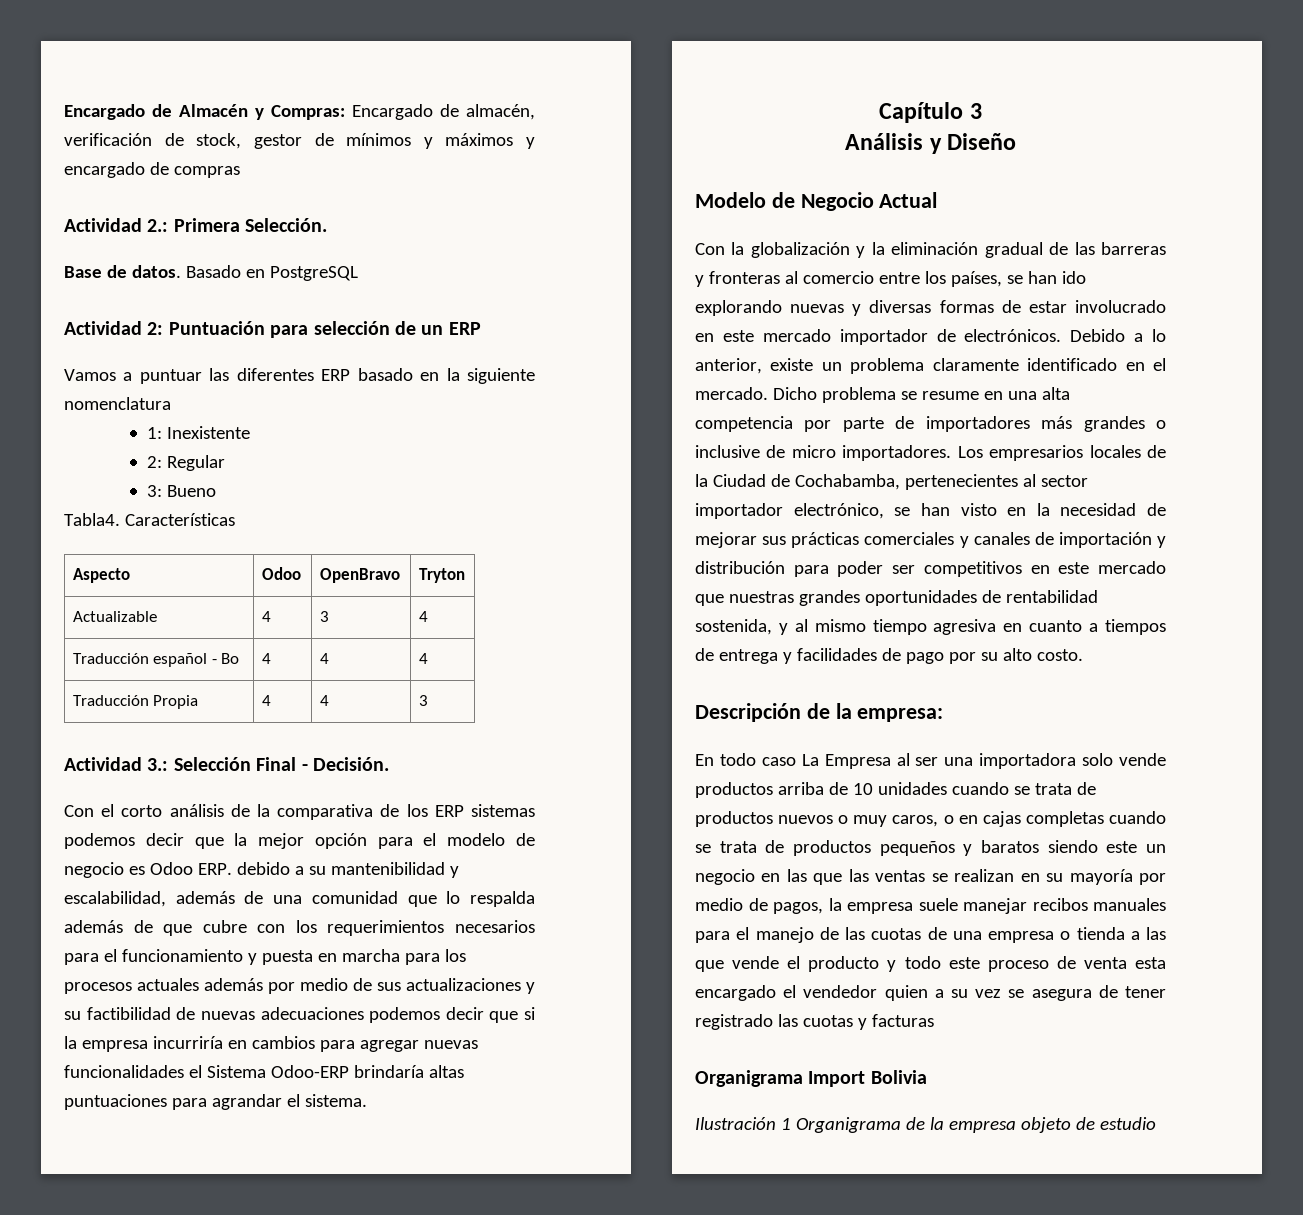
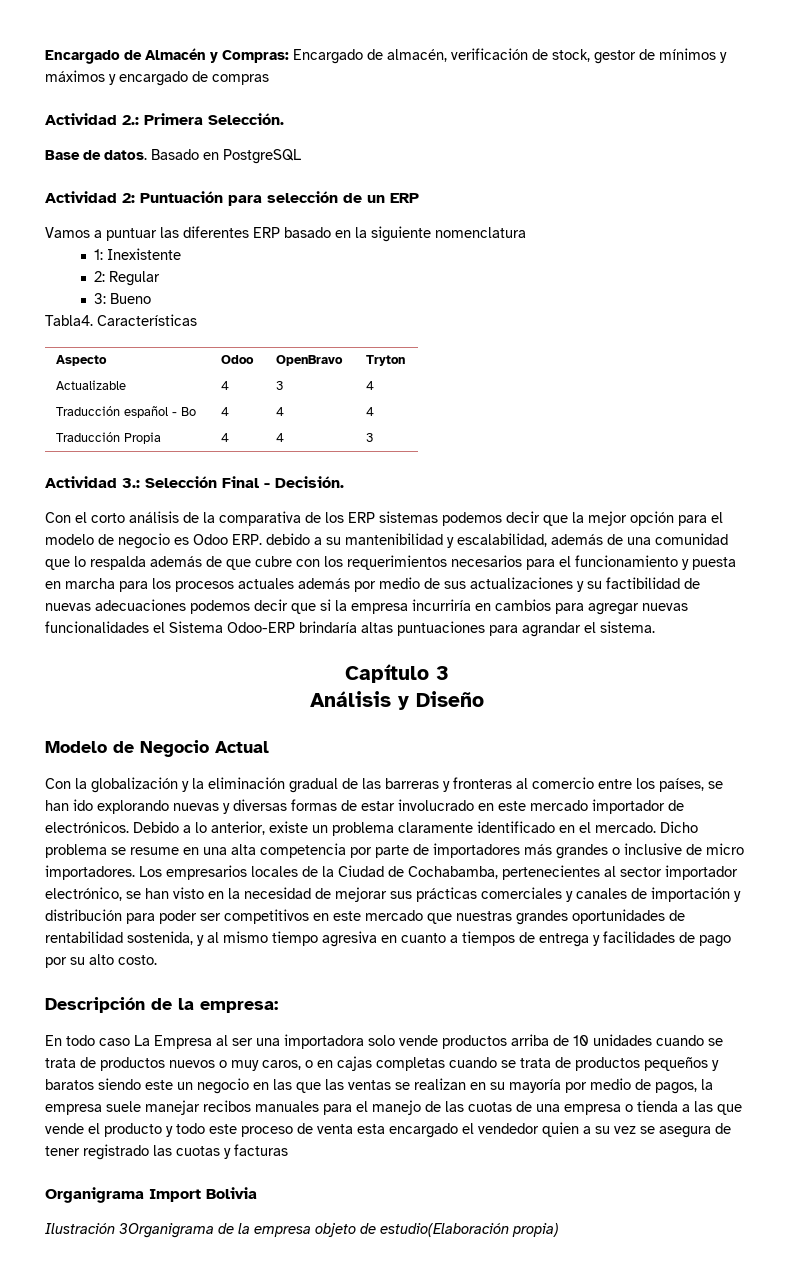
[780,1117,901,1133] 1 Organigrama -> [119,1223,214,1238] 3Organigrama
[1099,1117,1156,1130] estudio -> [380,1223,559,1237] estudio(Elaboración propia)

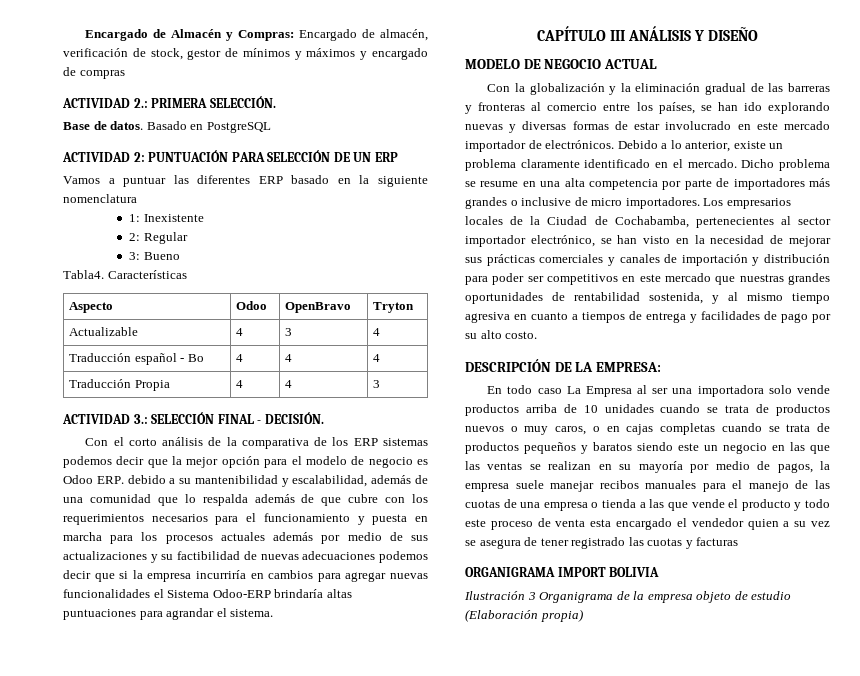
[45,113,284,125] Actividad 2.: Primera Selección. -> [62,96,276,108] ACTIVIDAD 2.: PRIMERA SELECCIÓN.
[45,191,385,206] Actividad 2: Puntuación para selección de un -> [62,150,372,162] ACTIVIDAD 2: PUNTUACIÓN PARA SELECCIÓN DE UN
[45,476,344,488] Actividad 3.: Selección Final - Decisión. -> [62,412,324,424] ACTIVIDAD 3.: SELECCIÓN FINAL - DECISIÓN.
[345,664,449,683] [310,691,484,710] [45,740,269,757] Capítulo 3 // Análisis y Diseño // Modelo de Negocio Actual -> [537,26,758,41] [465,59,657,69] CAPÍTULO III ANÁLISIS Y DISEÑO // MODELO DE NEGOCIO ACTUAL
[45,997,278,1013] Descripción de la empresa: -> [465,359,661,372] DESCRIPCIÓN DE LA EMPRESA:
[45,1187,257,1203] Organigrama Import Bolivia -> [465,567,660,577] ORGANIGRAMA IMPORT BOLIVIA
[119,1223,214,1238] 3Organigrama -> [527,592,614,603] 3 Organigrama
[380,1223,509,1237] estudio(Elaboración -> [751,591,792,600] [465,609,538,622] estudio (Elaboración

